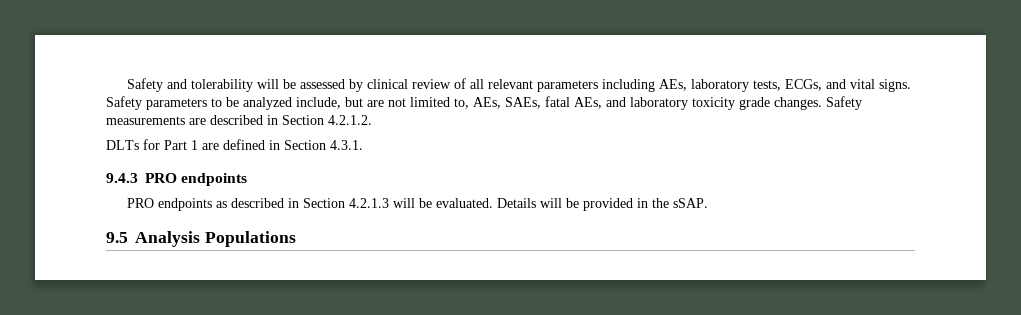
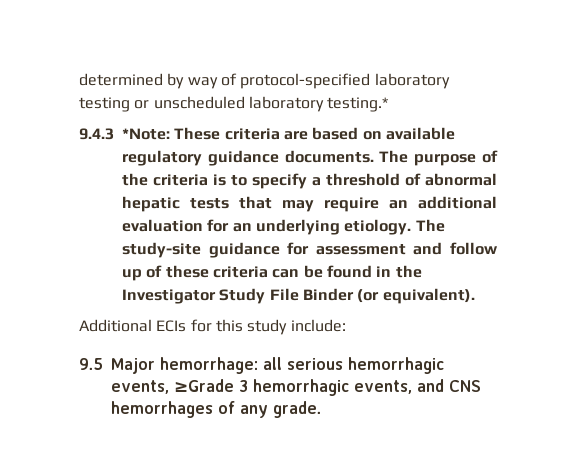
[127,78,912,92] [106,96,862,110] [106,115,372,125] [106,139,363,150] [106,173,248,186] [127,198,709,211] [106,231,296,247] Safety and tolerability will be assessed by clinical review of all relevant parameters including AEs, laboratory tests, ECGs, and vital signs. Safety parameters to be analyzed include, but are not limited to, AEs, SAEs, fatal AEs, and laboratory toxicity grade changes. Safety measurements are described in Section 4.2.1.2. // DLTs for Part 1 are defined in Section 4.3.1. // 9.4.3 PRO endpoints // PRO endpoints as described in Section 4.2.1.3 will be evaluated. Details will be provided in the sSAP. // 9.5 Analysis Populations -> [79,73,450,89] [79,96,389,112] [79,127,455,140] [122,150,499,166] [122,173,497,189] [122,196,497,212] [122,219,445,235] [122,242,498,258] [122,265,422,281] [122,288,475,304] [79,319,346,335] [79,357,444,374] [111,379,481,396] [111,401,322,418] determined by way of protocol-specified laboratory testing or unscheduled laboratory testing.* // 9.4.3 *Note: These criteria are based on available regulatory guidance documents. The purpose of the criteria is to specify a threshold of abnormal hepatic tests that may require an additional evaluation for an underlying etiology. The study-site guidance for assessment and follow up of these criteria can be found in the Investigator Study File Binder (or equivalent). // Additional ECIs for this study include: // 9.5 Major hemorrhage: all serious hemorrhagic events, ≥Grade 3 hemorrhagic events, and CNS hemorrhages of any grade.

